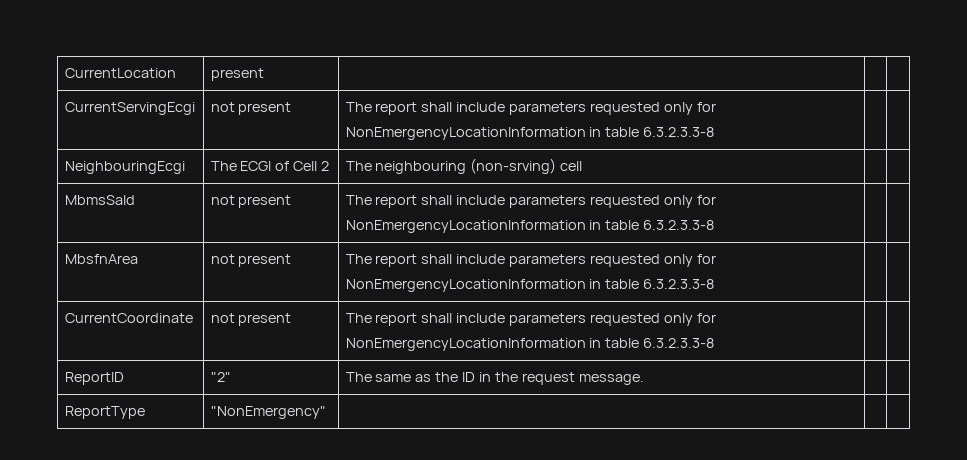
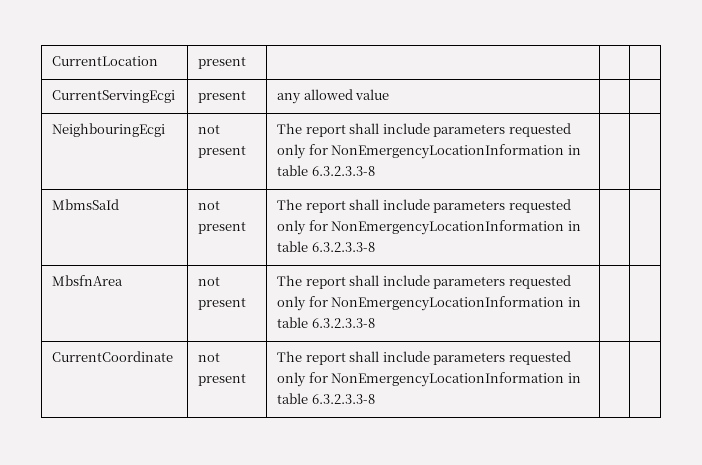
(195, 108) none -> [198,90,247,103] [277,89,390,104] [52,123,166,137] | present | any allowed value | | // NeighbouringEcgi
[64,161,185,174] [210,161,330,171] [345,158,583,174] // NeighbouringEcgi | The ECGI of Cell 2 | The neighbouring (non-srving) cell | | -> (375, 171) none
[64,372,124,385] [210,372,231,382] [345,372,644,385] [64,406,145,419] [210,406,326,419] // ReportID | "2" | The same as the ID in the request message. | | // ReportType | "NonEmergency" | | | -> (375, 399) none

